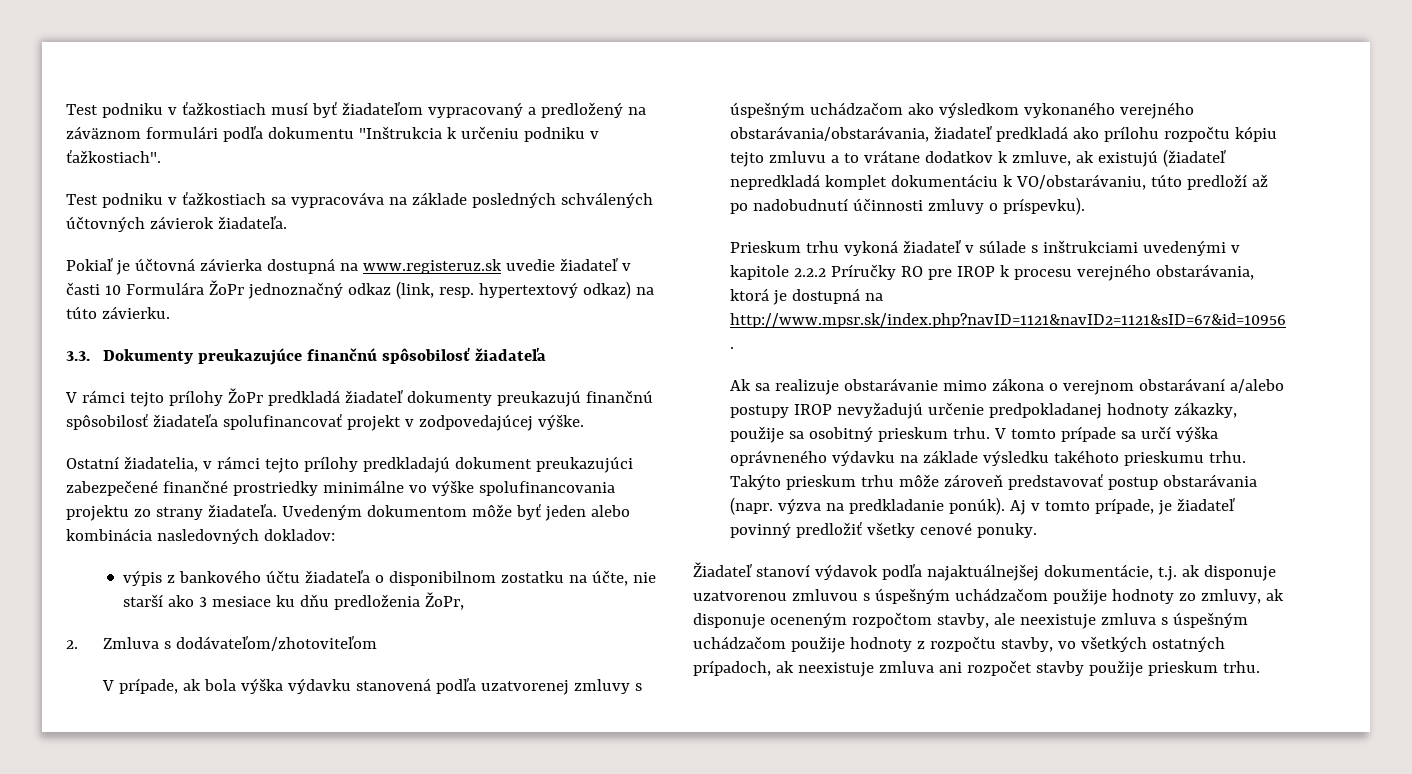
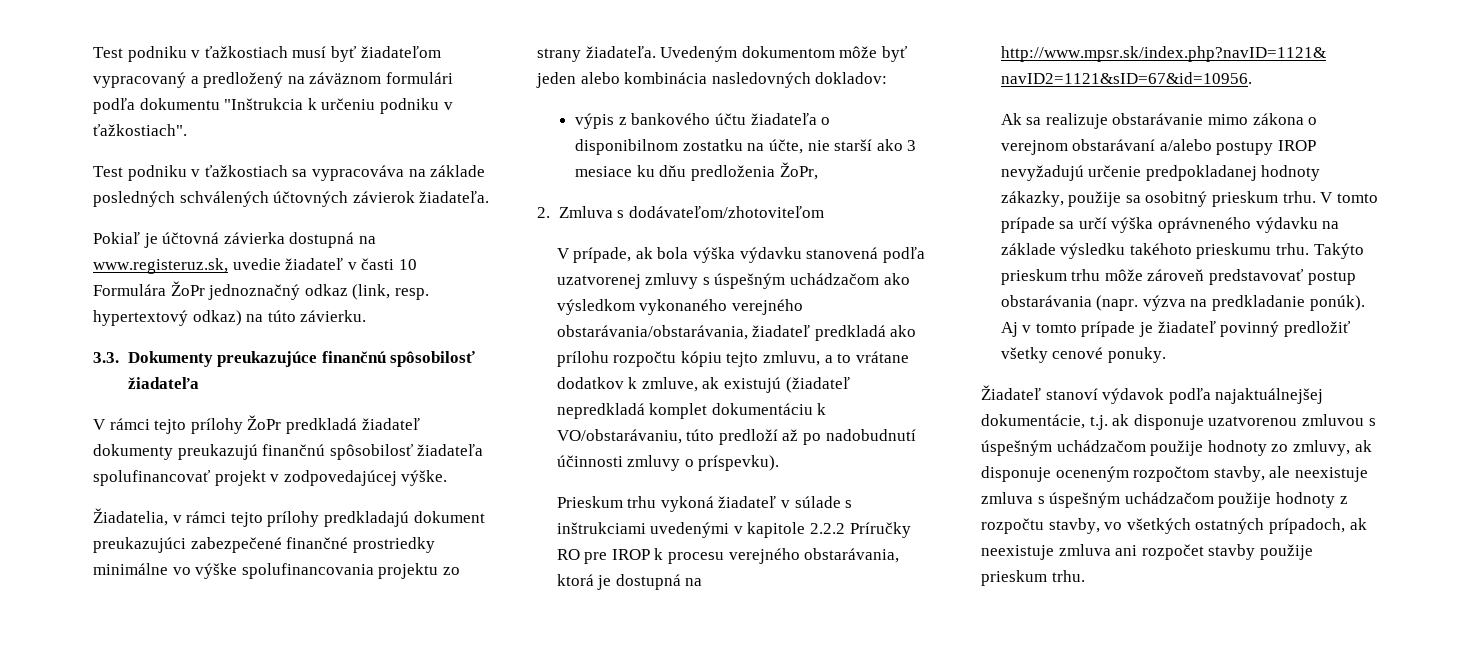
[362,259,502,274] www.registeruz.sk -> [93,258,228,274] www.registeruz.sk,
[66,456,198,472] Ostatní žiadatelia, -> [93,508,168,526] Žiadatelia,
[768,151,826,163] zmluvu -> [762,351,820,366] zmluvu,
[1094,498,1154,514] prípade, -> [1081,321,1136,337] prípade

